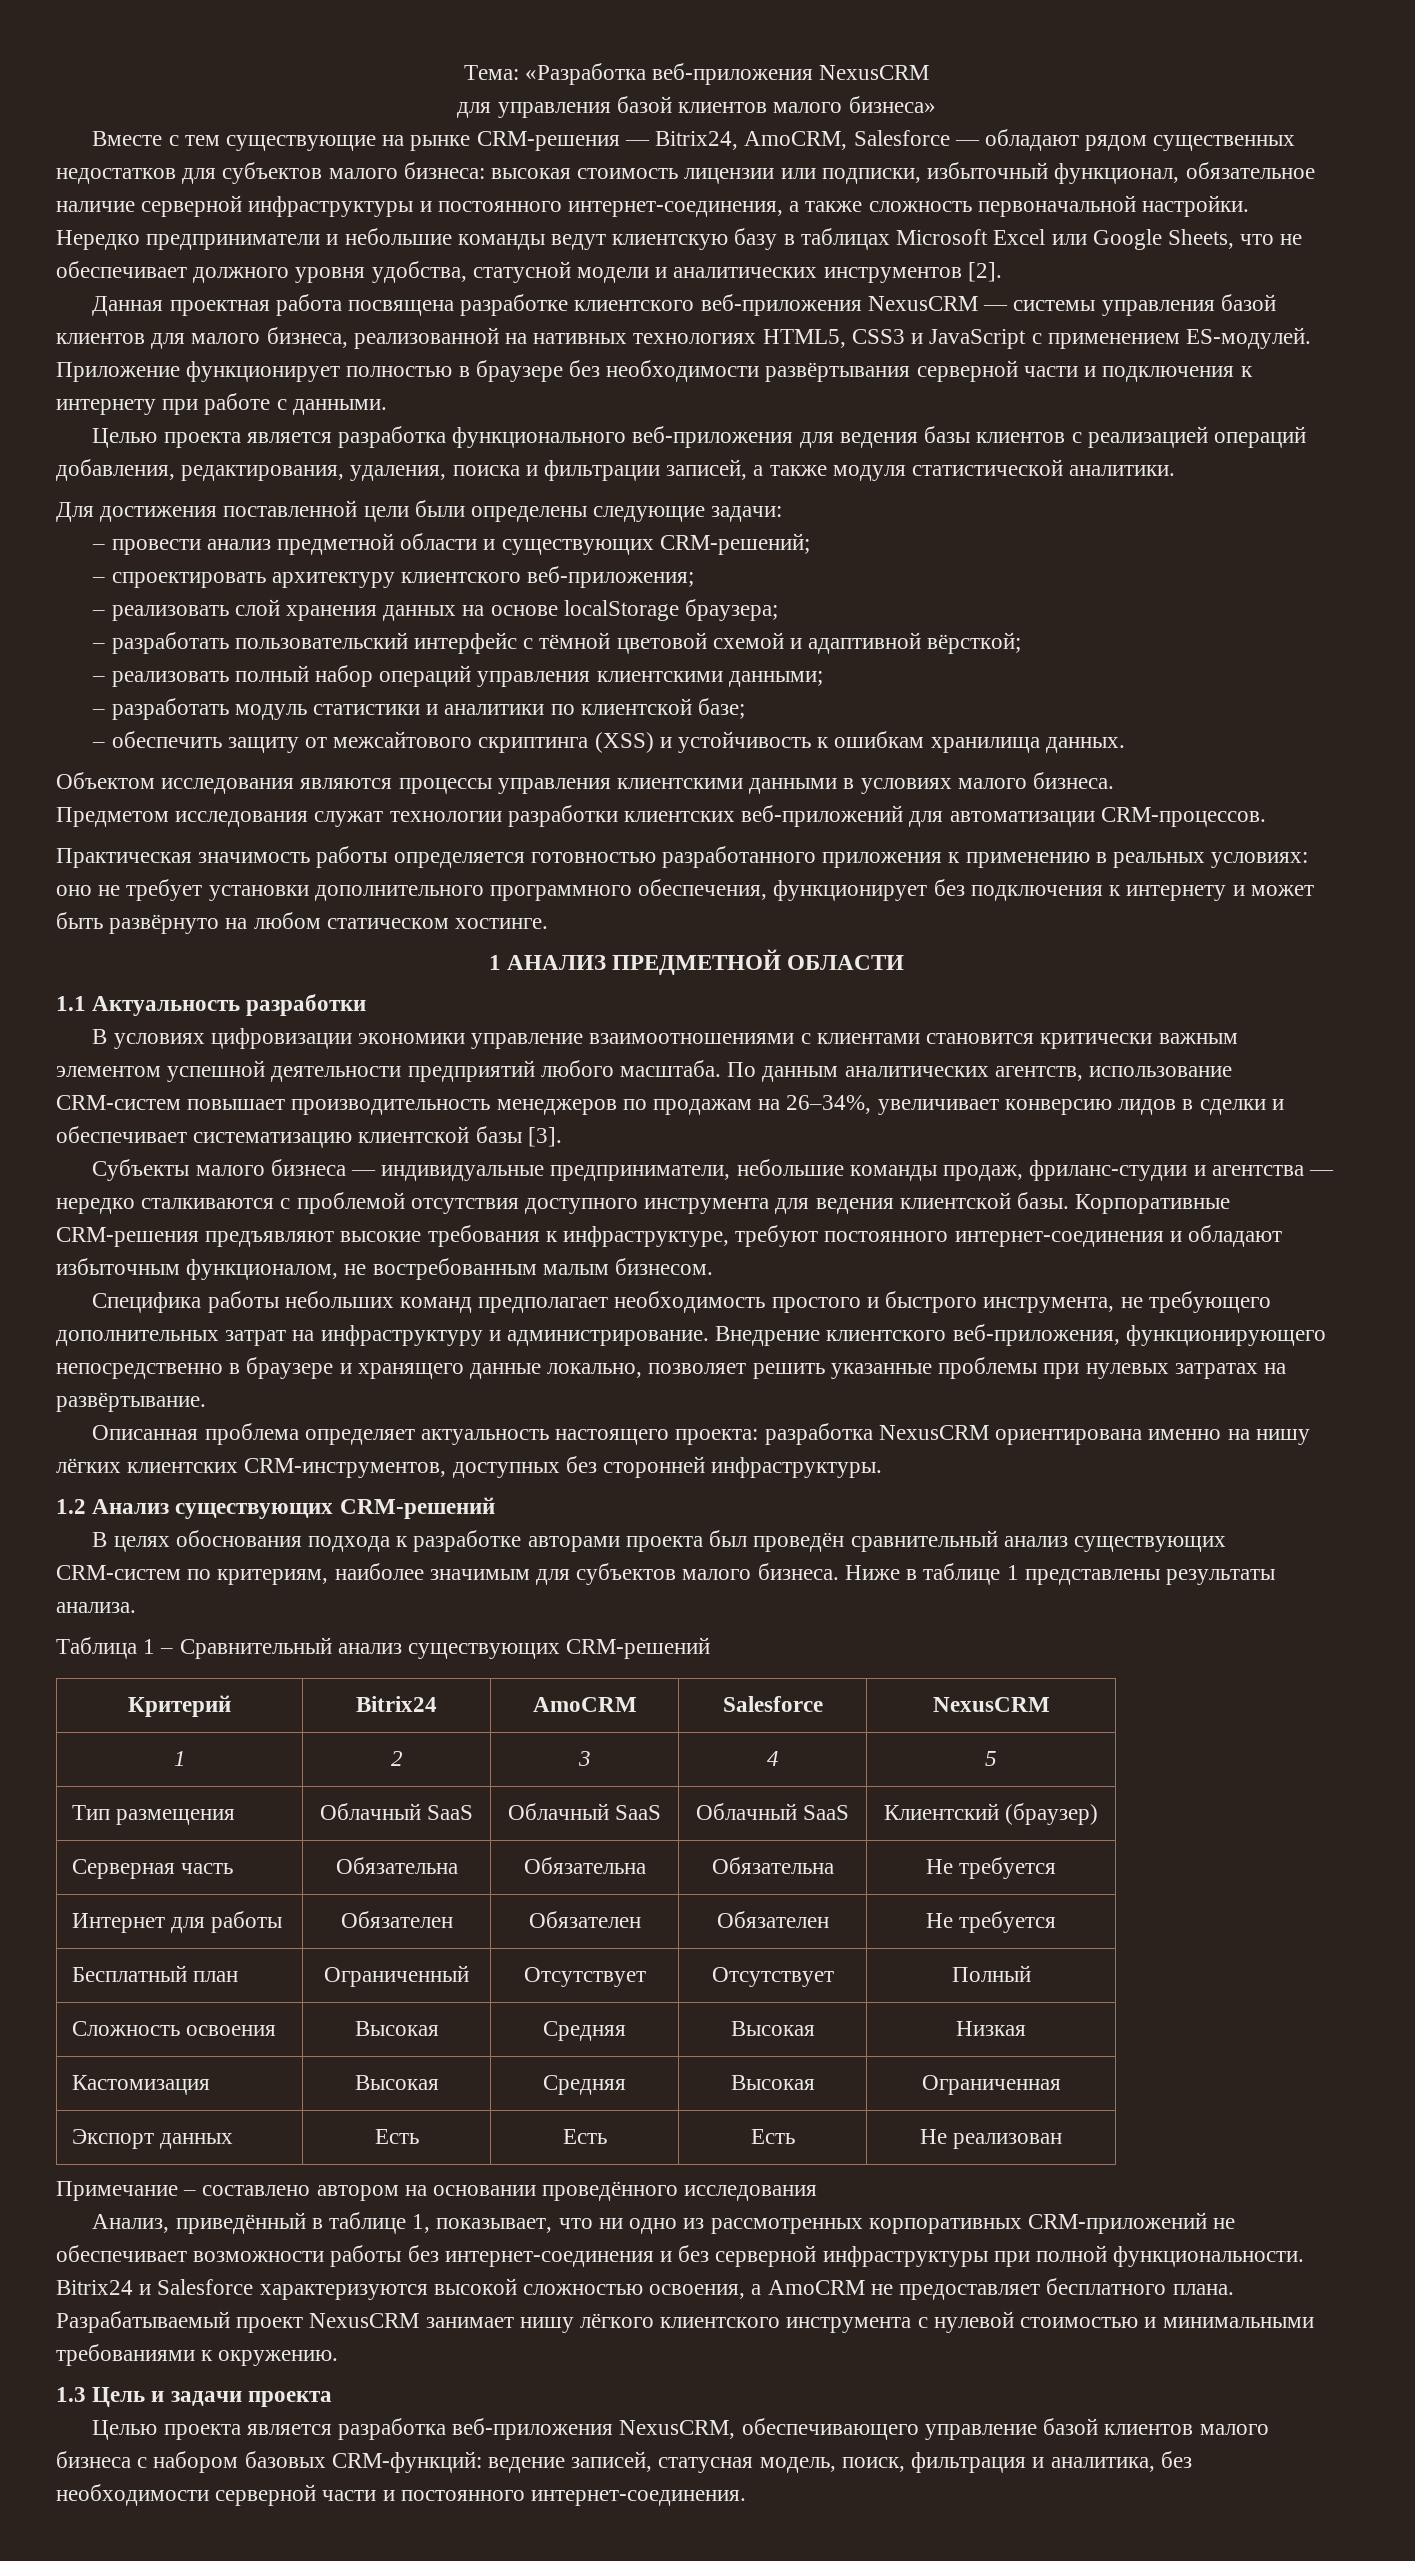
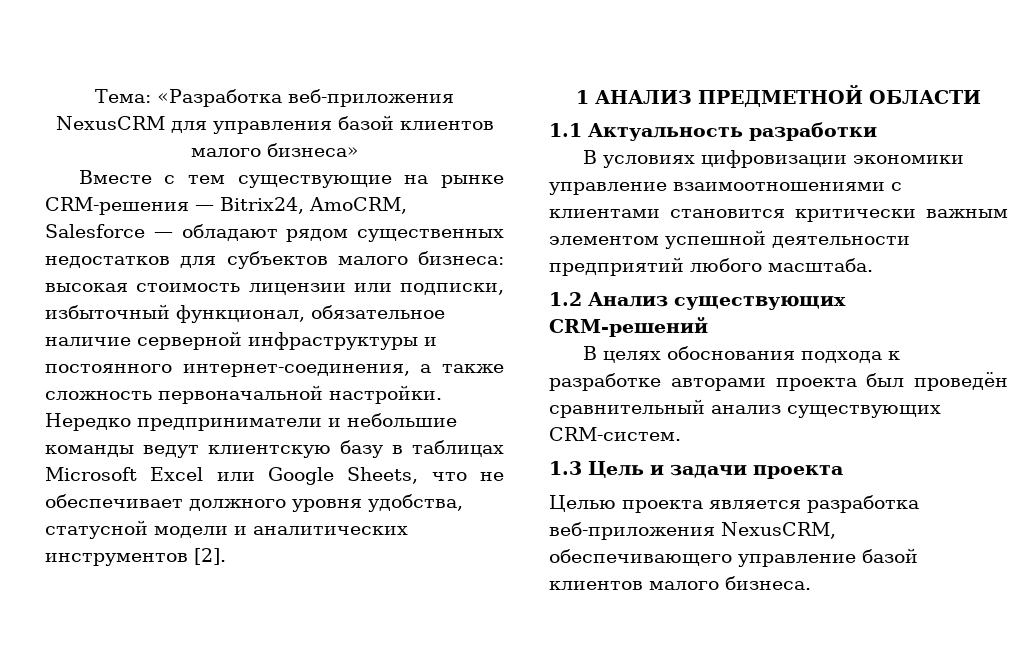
(930, 72) // -> (165, 123) none
[92,294,1276,316] [56,327,1311,349] [56,360,1253,382] [56,393,387,415] [92,426,1306,448] [56,459,1176,481] [56,500,783,522] [92,533,810,555] [92,566,695,588] [92,599,779,621] [92,632,1022,654] [92,665,823,687] [92,698,746,720] [92,731,1125,753] [56,772,1115,794] [56,805,1266,827] [56,846,1309,868] [56,879,1314,901] [56,912,549,934] // Данная проектная работа посвящена разработке клиентского веб-приложения NexusCRM — системы управления базой клиентов для малого бизнеса, реализованной на нативных технологиях HTML5, CSS3 и JavaScript с применением ES-модулей. Приложение функционирует полностью в браузере без необходимости развёртывания серверной части и подключения к интернету при работе с данными. // Целью проекта является разработка функционального веб-приложения для ведения базы клиентов с реализацией операций добавления, редактирования, удаления, поиска и фильтрации записей, а также модуля статистической аналитики. // Для достижения поставленной цели были определены следующие задачи: // – провести анализ предметной области и существующих CRM-решений; // – спроектировать архитектуру клиентского веб-приложения; // – реализовать слой хранения данных на основе localStorage браузера; // – разработать пользовательский интерфейс с тёмной цветовой схемой и адаптивной вёрсткой; // – реализовать полный набор операций управления клиентскими данными; // – разработать модуль статистики и аналитики по клиентской базе; // – обеспечить защиту от межсайтового скриптинга (XSS) и устойчивость к ошибкам хранилища данных. // Объектом исследования являются процессы управления клиентскими данными в условиях малого бизнеса. // Предметом исследования служат технологии разработки клиентских веб-приложений для автоматизации CRM-процессов. // Практическая значимость работы определяется готовностью разработанного приложения к применению в реальных условиях: оно не требует установки дополнительного программного обеспечения, функционирует без подключения к интернету и может быть развёрнуто на любом статическом хостинге. -> (226, 556) none
[727,1062,1233,1082] [56,1095,1284,1115] [56,1126,562,1148] [92,1159,1334,1181] [56,1192,1231,1214] [56,1225,1283,1247] [56,1258,714,1280] [92,1291,1271,1313] [56,1324,1326,1346] [56,1357,1286,1379] [56,1392,206,1412] [92,1423,1310,1445] [56,1456,883,1478] По данным аналитических агентств, использование CRM-систем повышает производительность менеджеров по продажам на 26–34%, увеличивает конверсию лидов в сделки и обеспечивает систематизацию клиентской базы [3]. // Субъекты малого бизнеса — индивидуальные предприниматели, небольшие команды продаж, фриланс-студии и агентства — нередко сталкиваются с проблемой отсутствия доступного инструмента для ведения клиентской базы. Корпоративные CRM-решения предъявляют высокие требования к инфраструктуре, требуют постоянного интернет-соединения и обладают избыточным функционалом, не востребованным малым бизнесом. // Специфика работы небольших команд предполагает необходимость простого и быстрого инструмента, не требующего дополнительных затрат на инфраструктуру и администрирование. Внедрение клиентского веб-приложения, функционирующего непосредственно в браузере и хранящего данные локально, позволяет решить указанные проблемы при нулевых затратах на развёртывание. // Описанная проблема определяет актуальность настоящего проекта: разработка NexusCRM ориентирована именно на нишу лёгких клиентских CRM-инструментов, доступных без сторонней инфраструктуры. -> (873, 265) none
[56,1563,1275,1585] [56,1602,136,1613] [56,1637,711,1659] [128,1695,231,1717] [356,1696,437,1712] [532,1697,637,1712] [722,1696,823,1712] [932,1697,1050,1712] [173,1751,186,1766] [390,1751,403,1766] [577,1751,591,1766] [766,1751,779,1766] [985,1751,998,1766] [71,1805,236,1825] [319,1803,474,1820] [507,1803,662,1820] [695,1803,850,1820] [883,1803,1099,1825] [71,1859,234,1879] [335,1857,458,1874] [523,1857,646,1874] [711,1857,834,1874] [925,1857,1057,1879] [71,1911,283,1933] [340,1911,453,1928] [528,1911,641,1928] [716,1911,829,1928] [925,1911,1057,1933] [71,1965,239,1982] [324,1965,469,1987] [523,1967,646,1987] [711,1967,834,1987] [951,1965,1031,1982] [71,2021,277,2036] [354,2021,439,2036] [543,2021,626,2041] [730,2021,815,2036] [956,2021,1026,2036] [71,2075,210,2095] [354,2075,439,2090] [543,2075,626,2095] [730,2075,815,2090] [921,2075,1061,2095] [71,2129,234,2149] [374,2129,419,2144] [562,2129,607,2144] [750,2129,795,2144] [919,2129,1063,2149] [56,2181,818,2201] [92,2212,1236,2234] [56,2245,1305,2267] [56,2278,1234,2300] [56,2311,1314,2333] [56,2344,339,2366] CRM-систем по критериям, наиболее значимым для субъектов малого бизнеса. Ниже в таблице 1 представлены результаты анализа. // Таблица 1 – Сравнительный анализ существующих CRM-решений // Критерий | Bitrix24 | AmoCRM | Salesforce | NexusCRM // 1 | 2 | 3 | 4 | 5 // Тип размещения | Облачный SaaS | Облачный SaaS | Облачный SaaS | Клиентский (браузер) // Серверная часть | Обязательна | Обязательна | Обязательна | Не требуется // Интернет для работы | Обязателен | Обязателен | Обязателен | Не требуется // Бесплатный план | Ограниченный | Отсутствует | Отсутствует | Полный // Сложность освоения | Высокая | Средняя | Высокая | Низкая // Кастомизация | Высокая | Средняя | Высокая | Ограниченная // Экспорт данных | Есть | Есть | Есть | Не реализован // Примечание – составлено автором на основании проведённого исследования // Анализ, приведённый в таблице 1, показывает, что ни одно из рассмотренных корпоративных CRM-приложений не обеспечивает возможности работы без интернет-соединения и без серверной инфраструктуры при полной функциональности. Bitrix24 и Salesforce характеризуются высокой сложностью освоения, а AmoCRM не предоставляет бесплатного плана. Разрабатываемый проект NexusCRM занимает нишу лёгкого клиентского инструмента с нулевой стоимостью и минимальными требованиями к окружению. -> [549,427,681,441] CRM-систем.
[56,2451,1192,2473] [56,2484,747,2506] бизнеса с набором базовых CRM-функций: ведение записей, статусная модель, поиск, фильтрация и аналитика, без необходимости серверной части и постоянного интернет-соединения. -> [725,576,811,590] бизнеса.

